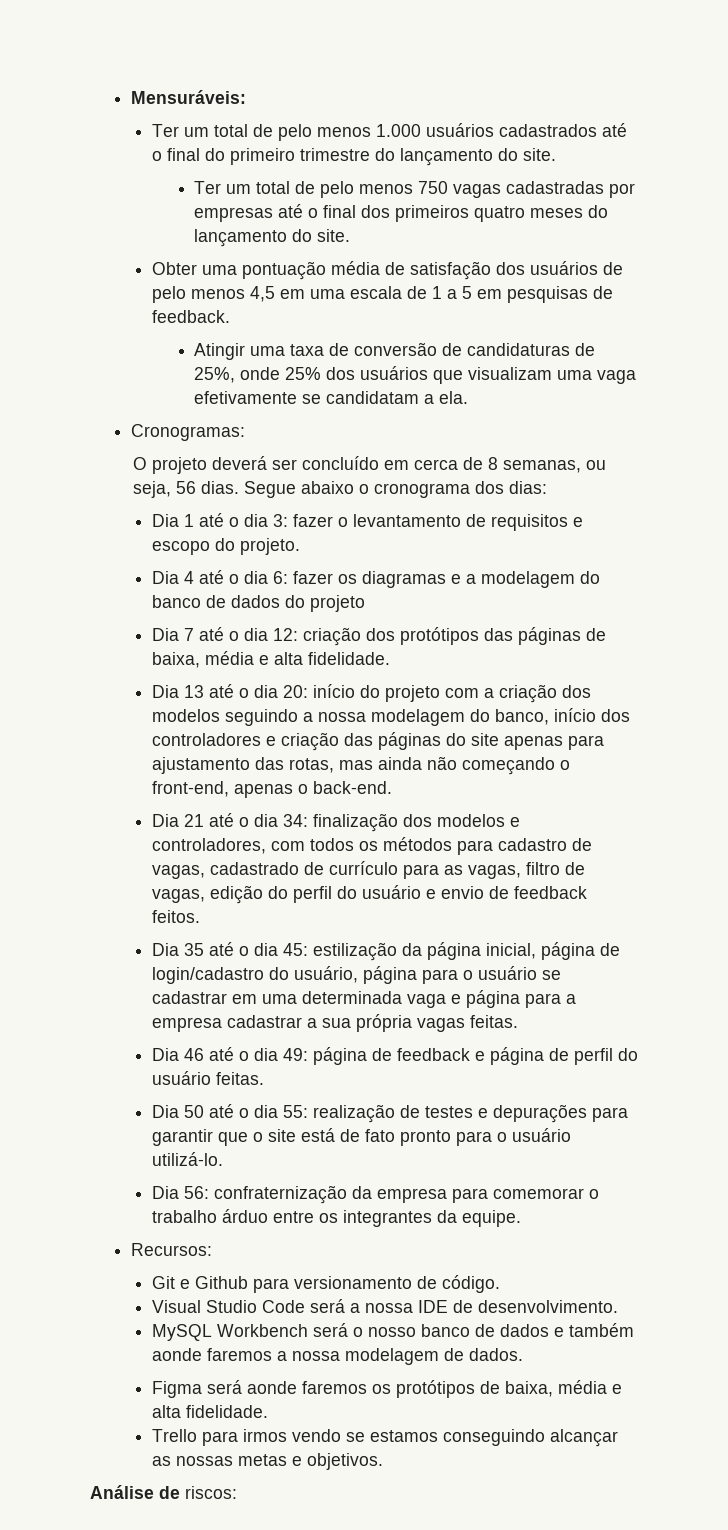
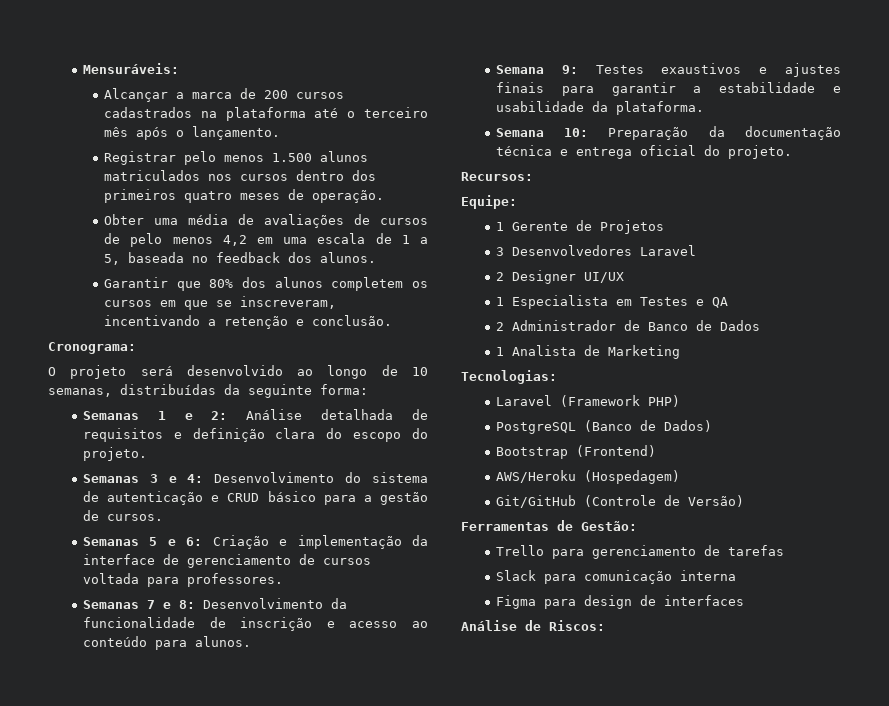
[151,123,627,141] [151,148,556,166] [194,181,636,198] [194,204,609,222] [194,229,351,247] Ter um total de pelo menos 1.000 usuários cadastrados até o final do primeiro trimestre do lançamento do site. // Ter um total de pelo menos 750 vagas cadastradas por empresas até o final dos primeiros quatro meses do lançamento do site. -> [104,88,345,102] [104,107,428,121] [104,126,281,140] [104,151,369,165] [104,170,377,181] [104,189,385,203] Alcançar a marca de 200 cursos cadastrados na plataforma até o terceiro mês após o lançamento. // Registrar pelo menos 1.500 alunos matriculados nos cursos dentro dos primeiros quatro meses de operação.
[241,261,326,280] pontuação -> (179, 221) none
[409,261,623,280] [151,286,275,303] satisfação dos usuários de pelo menos 4,5 -> [264,214,428,228] [104,233,247,247] avaliações de cursos de pelo menos 4,2
[461,286,613,303] [151,310,230,323] [194,342,596,360] [194,366,637,384] [194,391,469,404] [130,424,245,441] [132,456,606,474] [132,481,547,498] [151,513,583,531] [151,538,300,555] [151,570,600,588] [151,595,365,612] [151,627,606,646] [151,651,390,668] [151,684,591,703] [151,708,630,726] [151,732,604,751] [151,756,570,775] [151,781,392,798] [151,813,520,832] [151,837,592,855] [151,861,585,879] [151,885,587,904] [151,910,200,923] [151,942,620,961] [151,966,561,984] [151,990,576,1008] [151,1014,518,1032] [151,1047,638,1065] [151,1071,264,1085] [151,1104,628,1123] [151,1128,571,1146] [151,1152,223,1166] [151,1185,599,1204] [151,1209,521,1227] [130,1243,212,1256] [151,1275,500,1293] [151,1299,618,1313] [151,1323,634,1341] [151,1348,523,1365] [151,1380,622,1398] [151,1405,268,1418] [151,1429,618,1447] [151,1453,383,1470] 5 em pesquisas de feedback. // Atingir uma taxa de conversão de candidaturas de 25%, onde 25% dos usuários que visualizam uma vaga efetivamente se candidatam a ela. // Cronogramas: // O projeto deverá ser concluído em cerca de 8 semanas, ou seja, 56 dias. Segue abaixo o cronograma dos dias: // Dia 1 até o dia 3: fazer o levantamento de requisitos e escopo do projeto. // Dia 4 até o dia 6: fazer os diagramas e a modelagem do banco de dados do projeto // Dia 7 até o dia 12: criação dos protótipos das páginas de baixa, média e alta fidelidade. // Dia 13 até o dia 20: início do projeto com a criação dos modelos seguindo a nossa modelagem do banco, início dos controladores e criação das páginas do site apenas para ajustamento das rotas, mas ainda não começando o front-end, apenas o back-end. // Dia 21 até o dia 34: finalização dos modelos e controladores, com todos os métodos para cadastro de vagas, cadastrado de currículo para as vagas, filtro de vagas, edição do perfil do usuário e envio de feedback feitos. // Dia 35 até o dia 45: estilização da página inicial, página de login/cadastro do usuário, página para o usuário se cadastrar em uma determinada vaga e página para a empresa cadastrar a sua própria vagas feitas. // Dia 46 até o dia 49: página de feedback e página de perfil do usuário feitas. // Dia 50 até o dia 55: realização de testes e depurações para garantir que o site está de fato pronto para o usuário utilizá-lo. // Dia 56: confraternização da empresa para comemorar o trabalho árduo entre os integrantes da equipe. // Recursos: // Git e Github para versionamento de código. // Visual Studio Code será a nossa IDE de desenvolvimento. // MySQL Workbench será o nosso banco de dados e também aonde faremos a nossa modelagem de dados. // Figma será aonde faremos os protótipos de baixa, média e alta fidelidade. // Trello para irmos vendo se estamos conseguindo alcançar as nossas metas e objetivos. -> [104,252,377,265] [104,277,428,291] [104,296,337,310] [104,315,393,329] [48,342,136,354] [48,365,428,379] [48,384,368,398] [82,409,428,420] [82,428,429,442] [82,447,147,461] [82,472,428,483] [82,491,428,505] [82,510,163,521] [82,535,429,549] [82,554,371,568] [82,573,283,587] [82,598,347,609] [82,617,429,631] [82,636,251,650] [495,63,841,77] [495,82,841,96] [495,101,704,115] [495,126,841,140] [495,145,792,159] [461,172,533,181] [461,195,517,209] [495,220,664,234] [495,245,696,256] [495,270,624,284] [495,295,728,309] [495,320,760,331] [495,345,680,359] [461,370,557,384] [495,395,680,407] [495,420,712,434] [495,445,656,459] [495,470,680,484] [495,495,744,508] [461,520,637,531] [495,545,784,559] [495,570,736,584] [495,595,744,609] 5, baseada no feedback dos alunos. // Garantir que 80% dos alunos completem os cursos em que se inscreveram, incentivando a retenção e conclusão. // Cronograma: // O projeto será desenvolvido ao longo de 10 semanas, distribuídas da seguinte forma: // Semanas 1 e 2: Análise detalhada de requisitos e definição clara do escopo do projeto. // Semanas 3 e 4: Desenvolvimento do sistema de autenticação e CRUD básico para a gestão de cursos. // Semanas 5 e 6: Criação e implementação da interface de gerenciamento de cursos voltada para professores. // Semanas 7 e 8: Desenvolvimento da funcionalidade de inscrição e acesso ao conteúdo para alunos. // Semana 9: Testes exaustivos e ajustes finais para garantir a estabilidade e usabilidade da plataforma. // Semana 10: Preparação da documentação técnica e entrega oficial do projeto. // Recursos: // Equipe: // 1 Gerente de Projetos // 3 Desenvolvedores Laravel // 2 Designer UI/UX // 1 Especialista em Testes e QA // 2 Administrador de Banco de Dados // 1 Analista de Marketing // Tecnologias: // Laravel (Framework PHP) // PostgreSQL (Banco de Dados) // Bootstrap (Frontend) // AWS/Heroku (Hospedagem) // Git/GitHub (Controle de Versão) // Ferramentas de Gestão: // Trello para gerenciamento de tarefas // Slack para comunicação interna // Figma para design de interfaces
[185,1486,237,1499] riscos: -> [549,620,605,631] Riscos:

